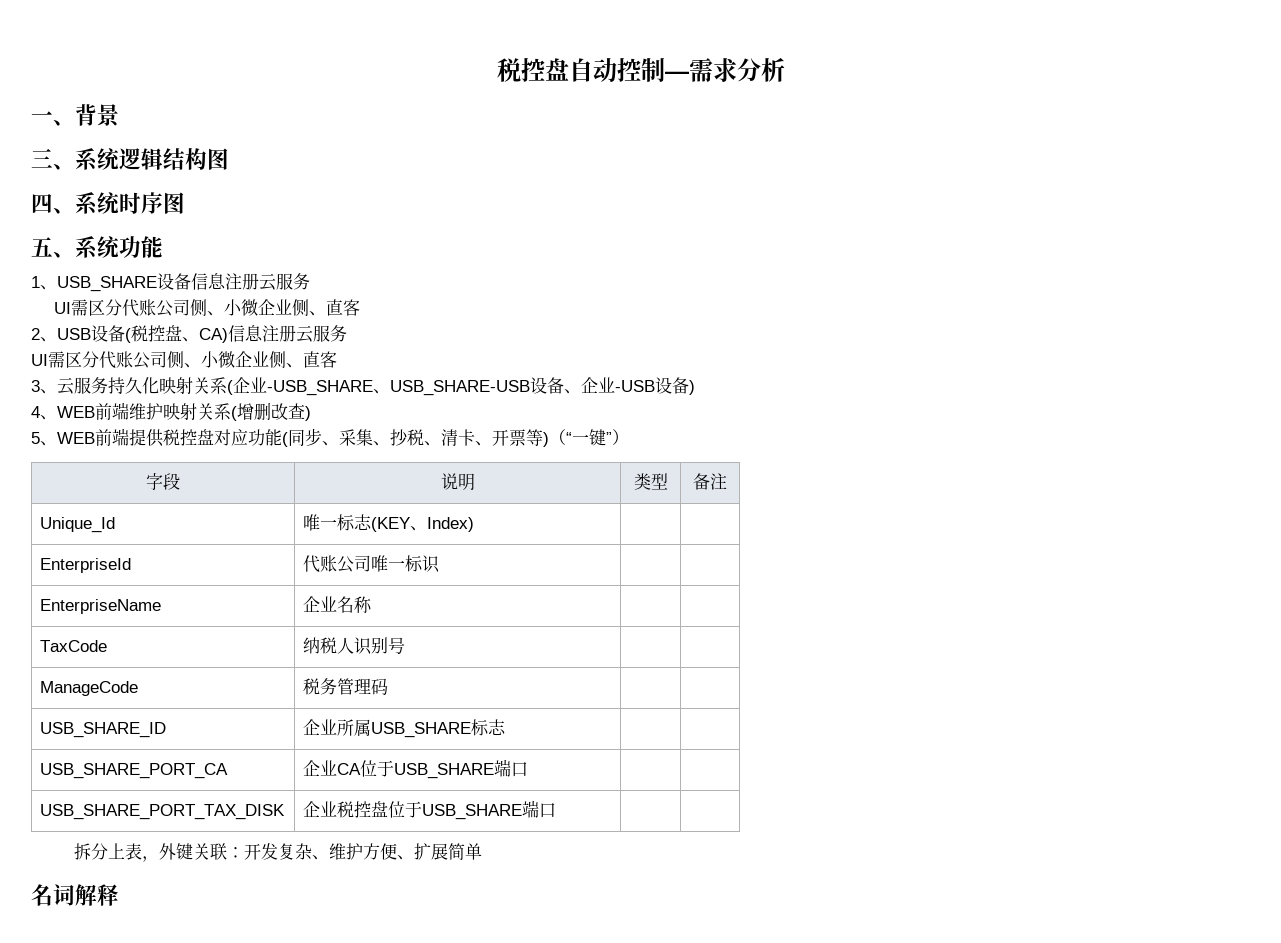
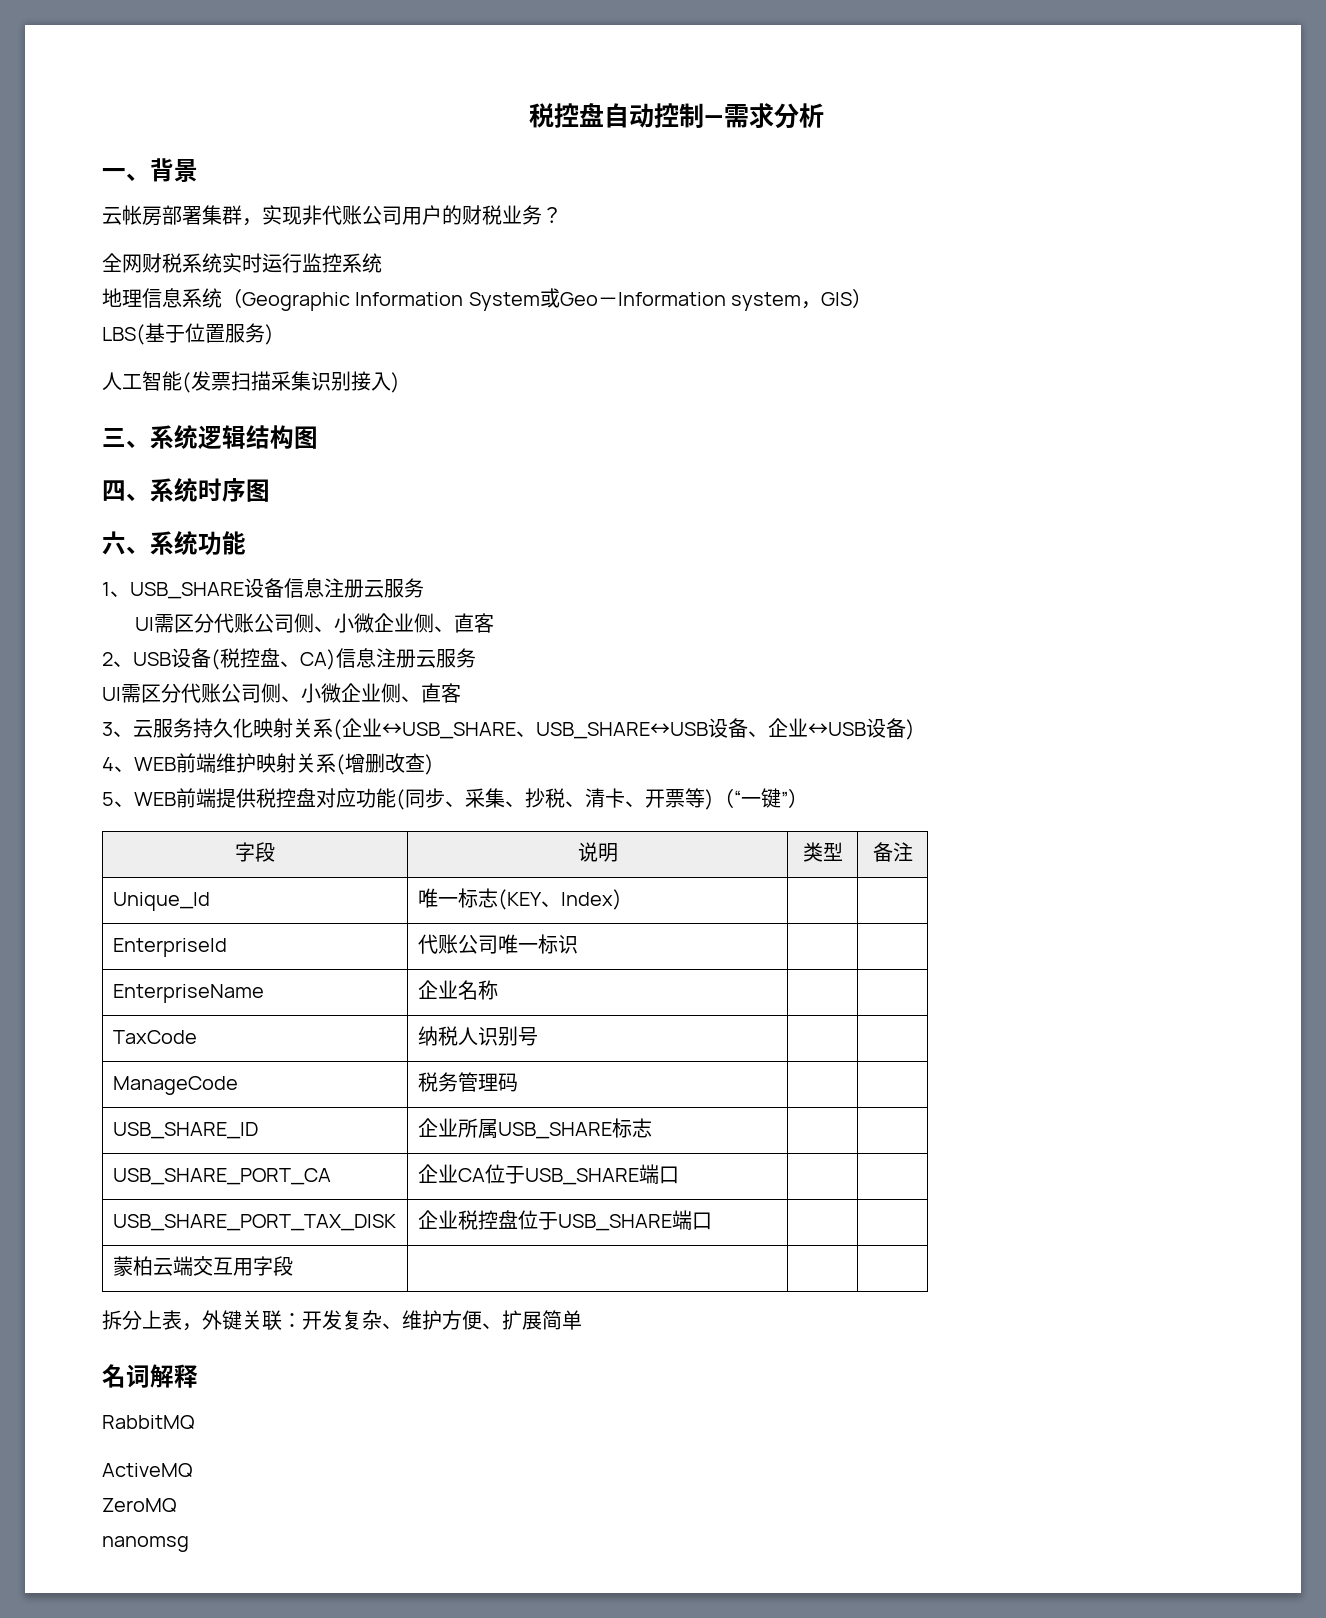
(119, 115) none -> [102,205,562,226] [102,253,382,273] [102,288,873,311] [102,323,274,345] [102,371,400,393] // 云帐房部署集群，实现非代账公司用户的财税业务？ // 全网财税系统实时运行监控系统 // 地理信息系统（Geographic Information System或Geo－Information system，GIS） // LBS(基于位置服务) // 人工智能(发票扫描采集识别接入)
[31,237,53,257] 五 -> [102,531,126,555] 六
[267,380,530,396] -USB_SHARE、USB_SHARE-USB -> [382,722,708,739] ↔USB_SHARE、USB_SHARE↔USB
[615,380,655,392] -USB -> [808,722,866,736] ↔USB
(557, 810) none -> [112,1256,293,1276] // 蒙柏云端交互用字段 | | |
(119, 895) none -> [102,1415,194,1430] [102,1463,192,1478] [102,1498,176,1513] [102,1536,189,1552] // RabbitMQ // ActiveMQ // ZeroMQ // nanomsg

